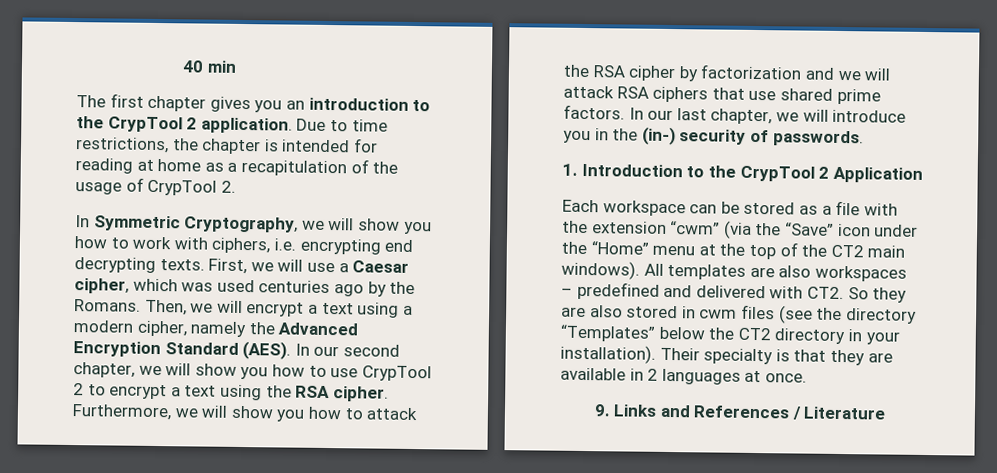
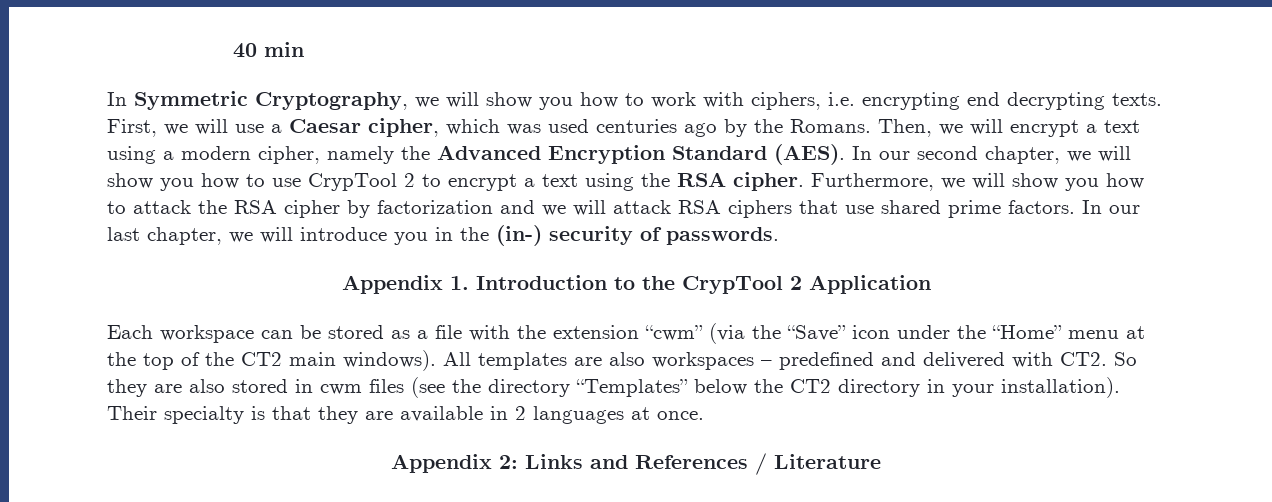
[76,93,431,113] [76,116,388,134] [75,137,378,155] [75,158,399,177] [75,177,236,196] // The first chapter gives you an introduction to the CrypTool 2 application. Due to time restrictions, the chapter is intended for reading at home as a recapitulation of the usage of CrypTool 2. -> (305, 49) none
(864, 138) none -> [341,275,443,294] Appendix
[593,404,611,417] 9. -> [391,454,518,473] Appendix 2:

